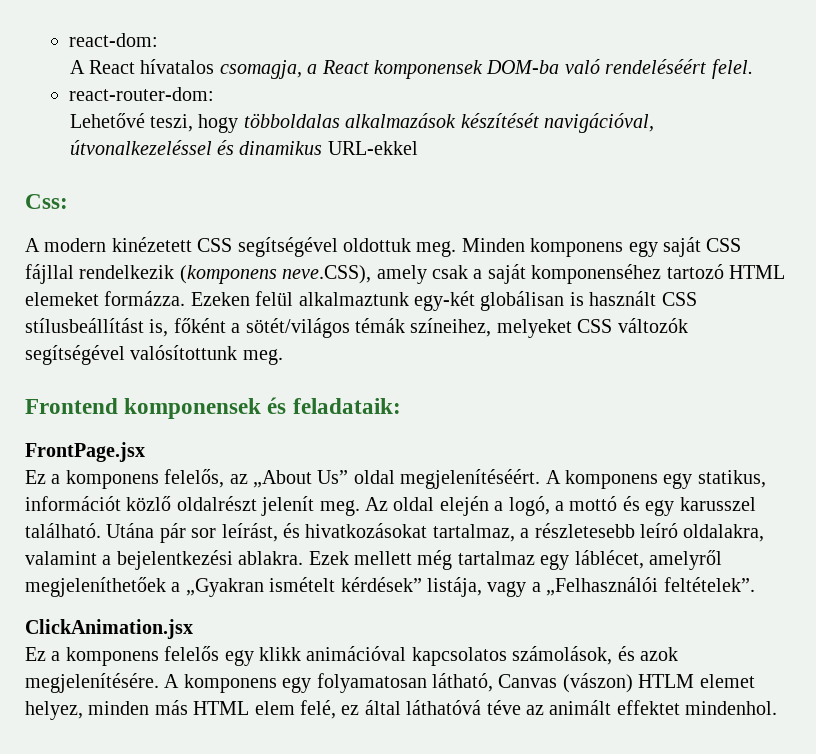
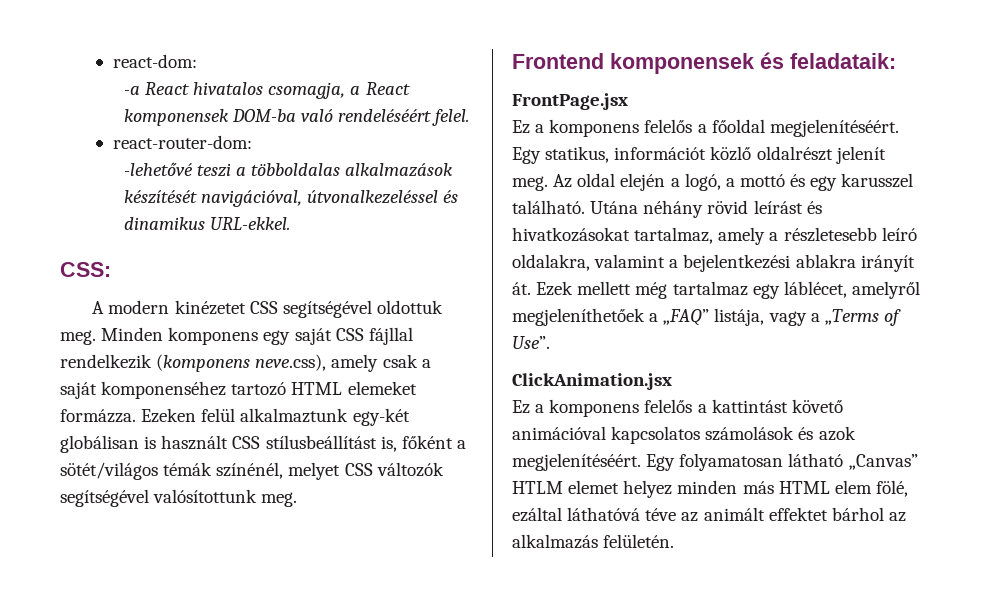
[69,59,215,74] A React hívatalos -> [123,82,264,95] -a React hivatalos
[69,113,239,133] Lehetővé teszi, hogy -> [123,162,247,177] -lehetővé teszi a
[327,141,418,155] [25,194,68,209] URL-ekkel // Css: -> [210,217,291,230] [60,262,111,277] URL-ekkel. // CSS:
[111,237,192,252] kinézetett -> [174,300,246,315] kinézetet
[282,265,372,284] neve.CSS), -> [255,354,327,371] neve.css),
[410,318,572,338] színeihez, melyeket -> [216,462,341,480] színénél, melyet
[164,469,693,489] felelős, az „About Us” oldal megjelenítéséért. A komponens egy -> [644,119,899,137] [512,147,541,164] felelős a főoldal megjelenítéséért. Egy
[159,523,278,543] pár sor leírást, -> [643,200,803,218] néhány rövid leírást
(515, 533) none -> [718,227,766,245] amely
[238,551,304,565] ablakra. -> [795,254,915,272] [512,282,531,295] ablakra irányít át.
[185,577,755,597] „Gyakran ismételt kérdések” listája, vagy a „Felhasználói feltételek”. -> [663,308,901,326] [512,336,550,349] „FAQ” listája, vagy a „Terms of Use”.
[224,647,301,666] egy klikk -> [697,399,843,413] a kattintást követő
[512,646,613,665] számolások, -> [705,426,795,441] számolások
[25,673,633,693] megjelenítésére. A komponens egy folyamatosan látható, Canvas (vászon) -> [512,453,918,471] megjelenítéséért. Egy folyamatosan látható „Canvas”
[25,701,83,720] helyez, -> [623,480,673,498] helyez
[300,700,401,719] felé, ez által -> [875,480,908,497] [512,507,562,522] fölé, ezáltal
[685,701,778,715] mindenhol. -> [831,507,906,522] [512,534,675,549] bárhol az alkalmazás felületén.

